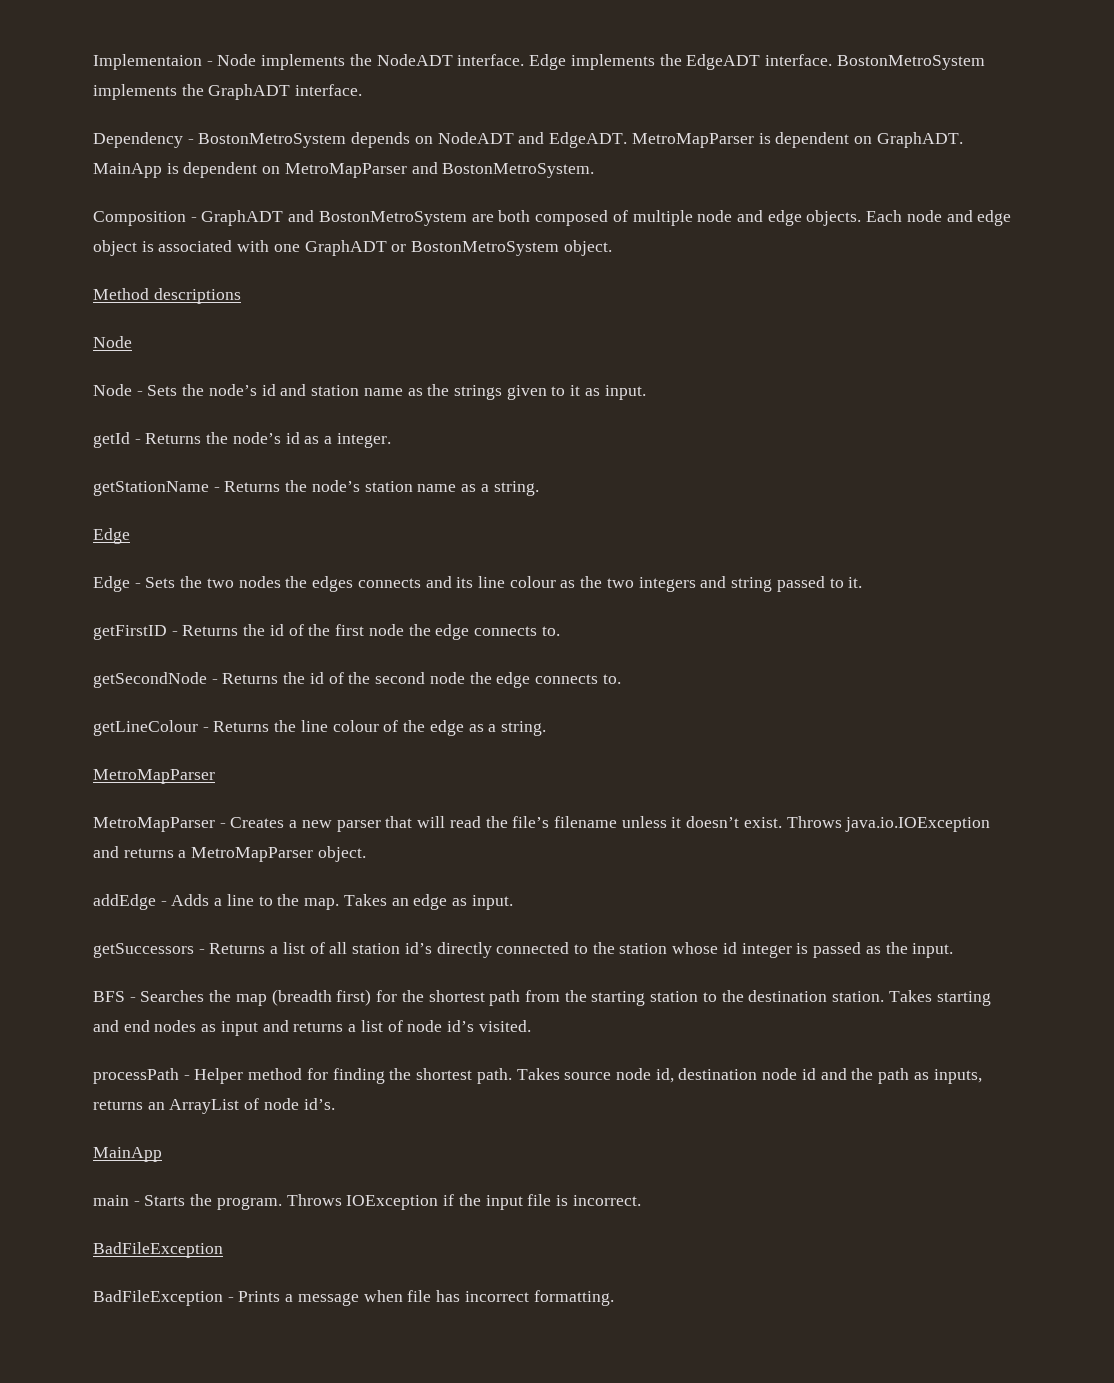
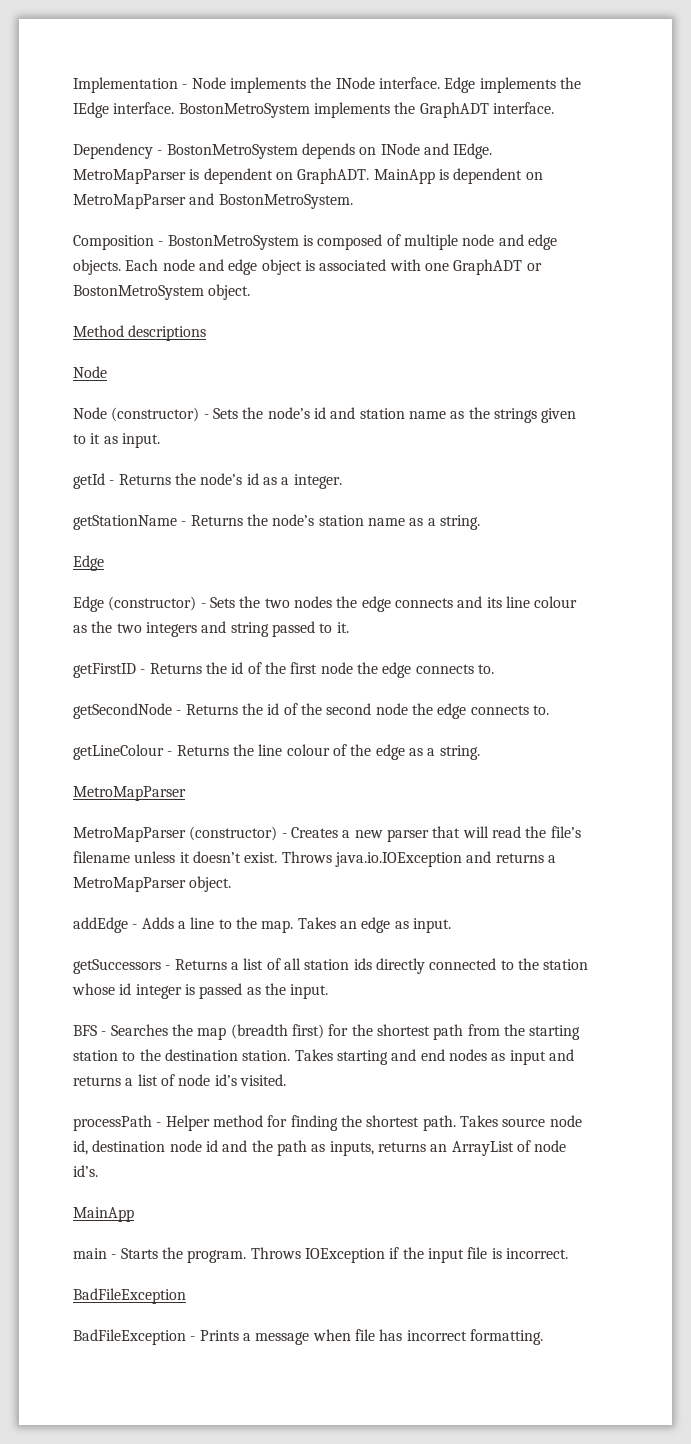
[93,54,202,70] Implementaion -> [73,77,178,93] Implementation
[376,54,453,66] NodeADT -> [335,77,375,89] INode
[686,54,761,70] EdgeADT -> [73,102,109,118] IEdge
[437,132,628,148] NodeADT and EdgeADT. -> [380,143,493,159] INode and IEdge.
[201,210,531,226] GraphADT and BostonMetroSystem are both -> [167,235,313,250] BostonMetroSystem is
(132, 390) none -> [111,407,200,422] (constructor)
(130, 584) none -> [108,596,197,611] (constructor)
[312,576,354,592] edges -> [361,596,391,612] edge
(215, 824) none -> [189,826,278,841] (constructor)
[404,942,432,954] id’s -> [353,958,372,970] ids

